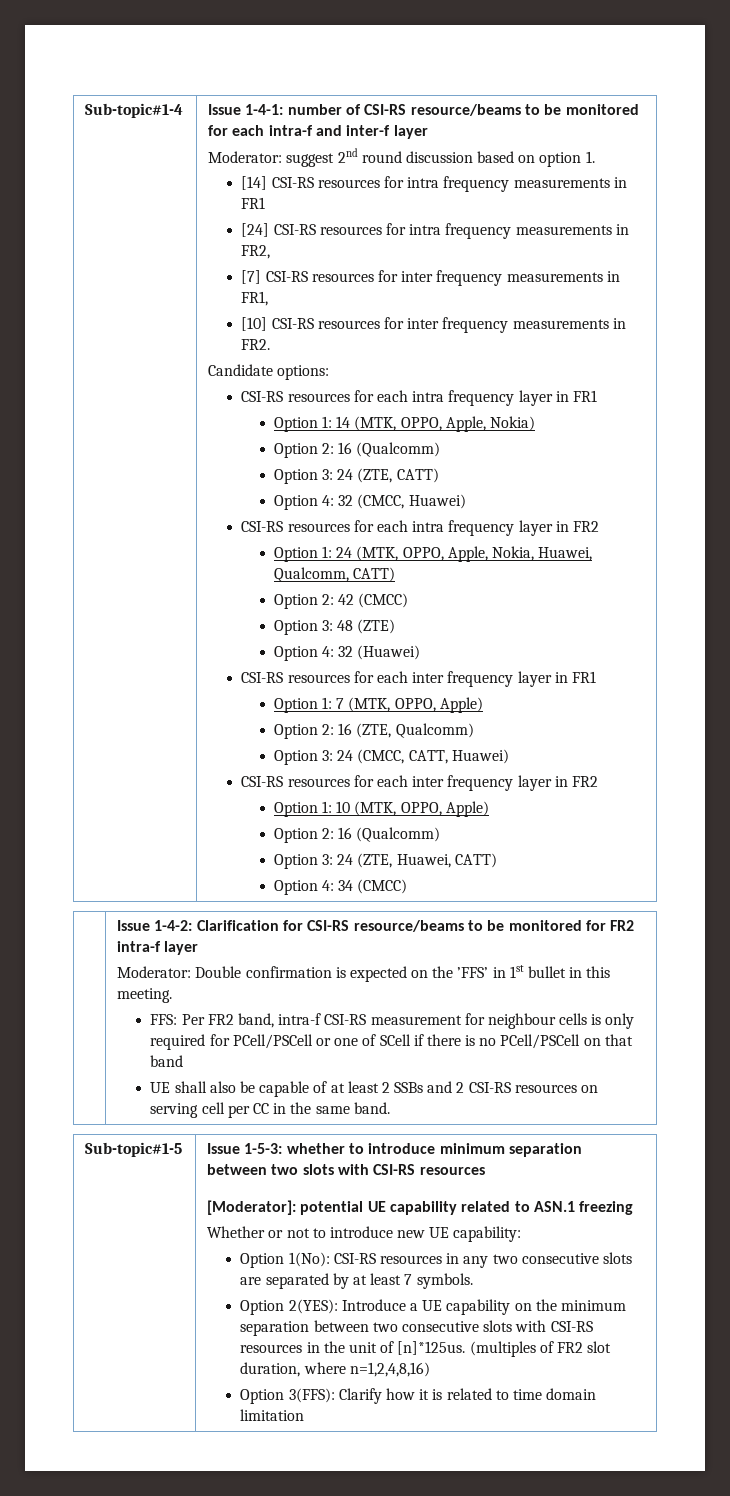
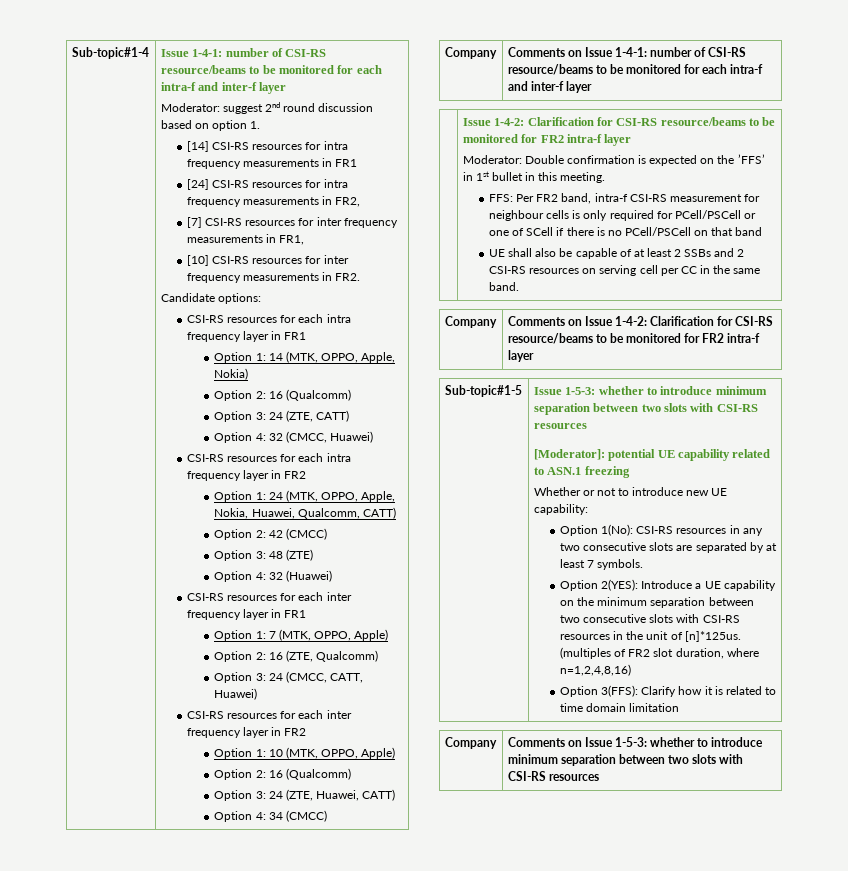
(408, 886) none -> [444,47,497,59] [507,47,747,57] [507,64,764,75] [507,81,593,93] // Company | Comments on Issue 1-4-1: number of CSI-RS resource/beams to be monitored for each intra-f and inter-f layer
(390, 1108) none -> [444,316,497,328] [507,316,774,326] [507,333,761,344] [507,350,534,362] // Company | Comments on Issue 1-4-2: Clarification for CSI-RS resource/beams to be monitored for FR2 intra-f layer
(305, 1415) none -> [444,737,497,749] [507,737,764,747] [507,754,744,766] [507,771,599,781] // Company | Comments on Issue 1-5-3: whether to introduce minimum separation between two slots with CSI-RS resources

